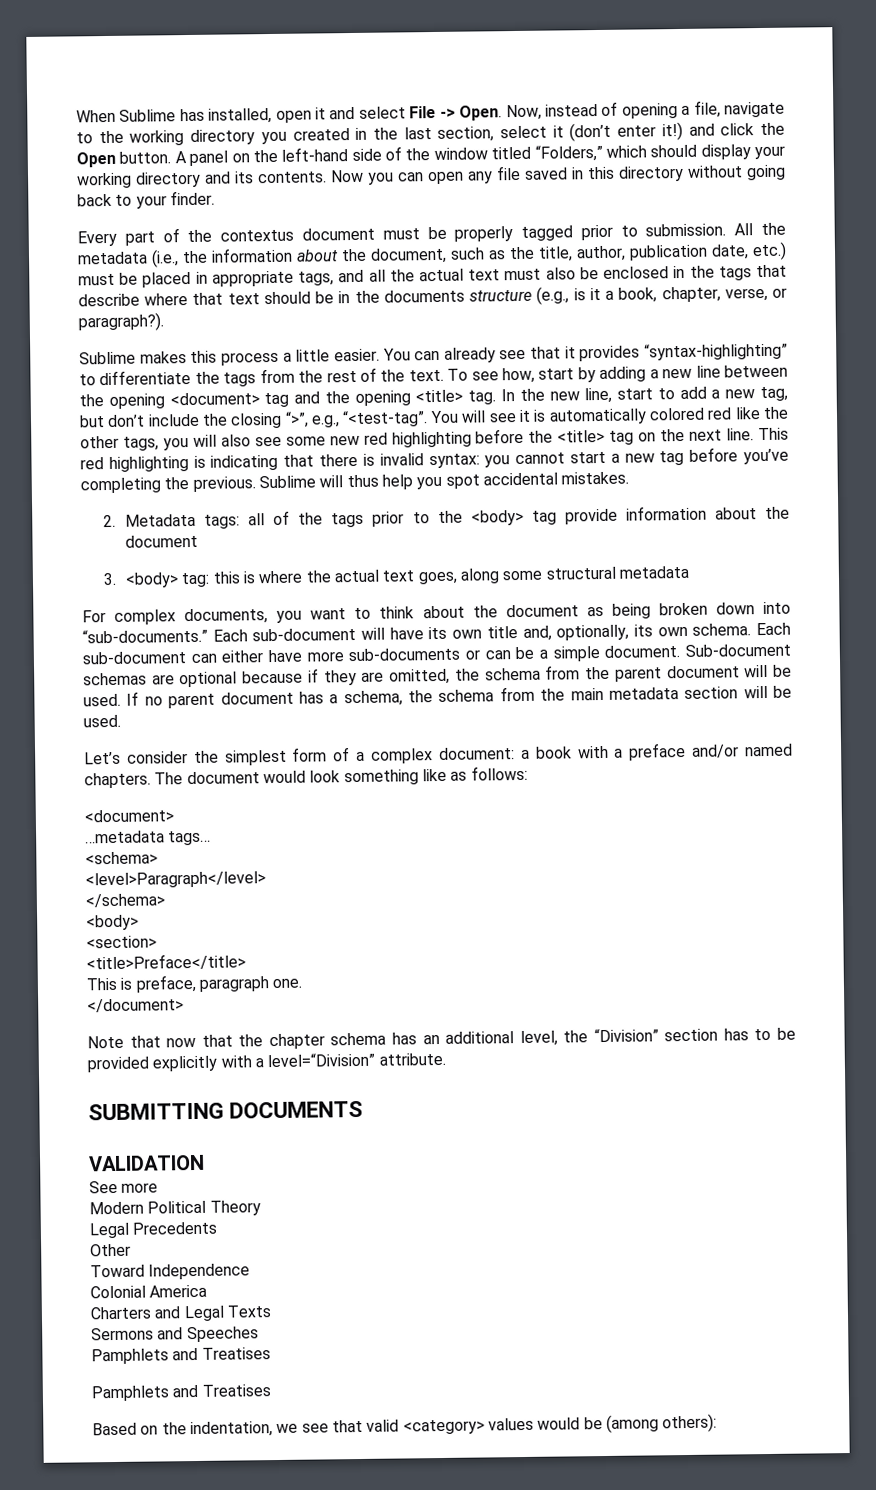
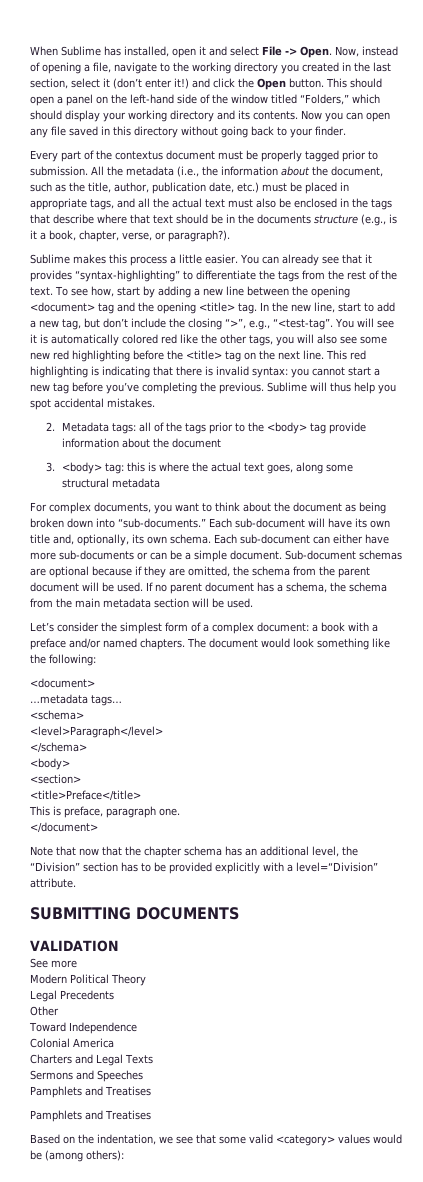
[174,151,187,164] A -> [326,78,382,88] [30,96,63,106] This should open a
[450,765,528,781] as follows: -> [30,654,96,666] the following:
(363, 1426) none -> [219,1136,246,1144] some

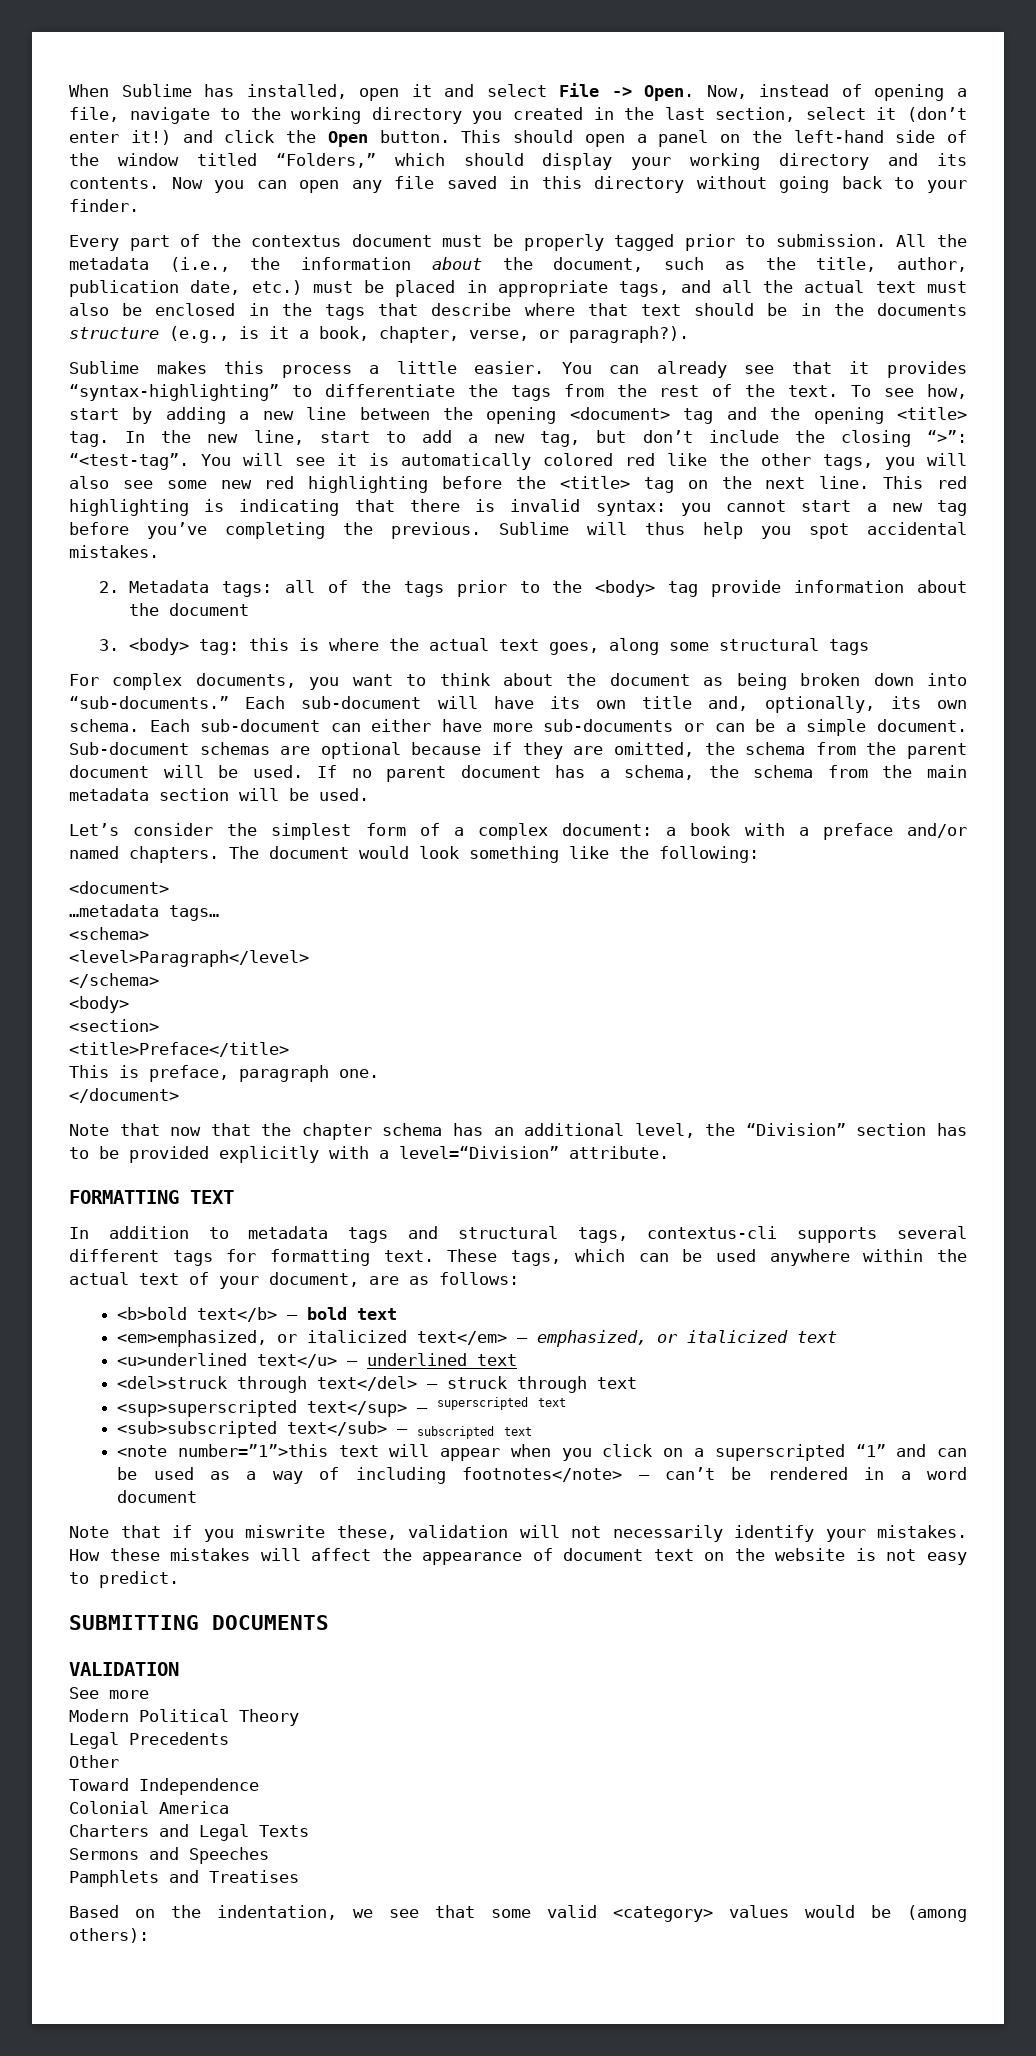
[225,318,270,330] “>”, e.g., -> [927,430,967,443] “>”:
[112,478,161,488] metadata -> [829,639,870,655] tags
(76, 883) none -> [69,1190,234,1204] [69,1226,967,1243] [69,1249,968,1266] [69,1272,519,1289] [117,1307,398,1322] [117,1330,838,1347] [117,1353,518,1368] [117,1376,638,1393] [117,1397,567,1417] [117,1421,533,1439] [117,1444,968,1461] [117,1467,968,1484] [117,1490,198,1503] [69,1525,967,1542] [69,1548,967,1565] [69,1571,179,1588] // FORMATTING TEXT // In addition to metadata tags and structural tags, contextus-cli supports several different tags for formatting text. These tags, which can be used anywhere within the actual text of your document, are as follows: // <b>bold text</b> — bold text // <em>emphasized, or italicized text</em> — emphasized, or italicized text // <u>underlined text</u> — underlined text // <del>struck through text</del> — struck through text // <sup>superscripted text</sup> — superscripted text // <sub>subscripted text</sub> — subscripted text // <note number=”1”>this text will appear when you click on a superscripted “1” and can be used as a way of including footnotes</note> — can’t be rendered in a word document // Note that if you miswrite these, validation will not necessarily identify your mistakes. How these mistakes will affect the appearance of document text on the website is not easy to predict.
[30,1110,151,1122] // Pamphlets and Treatises -> (299, 1876) none

